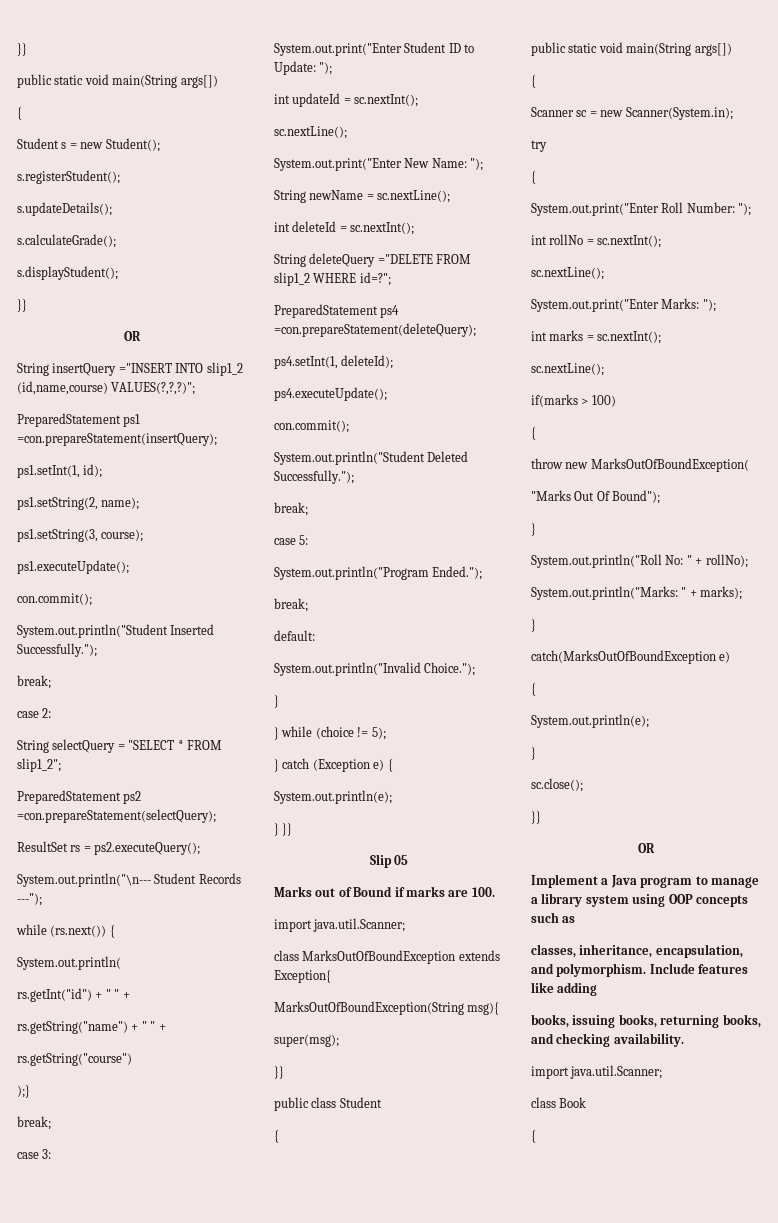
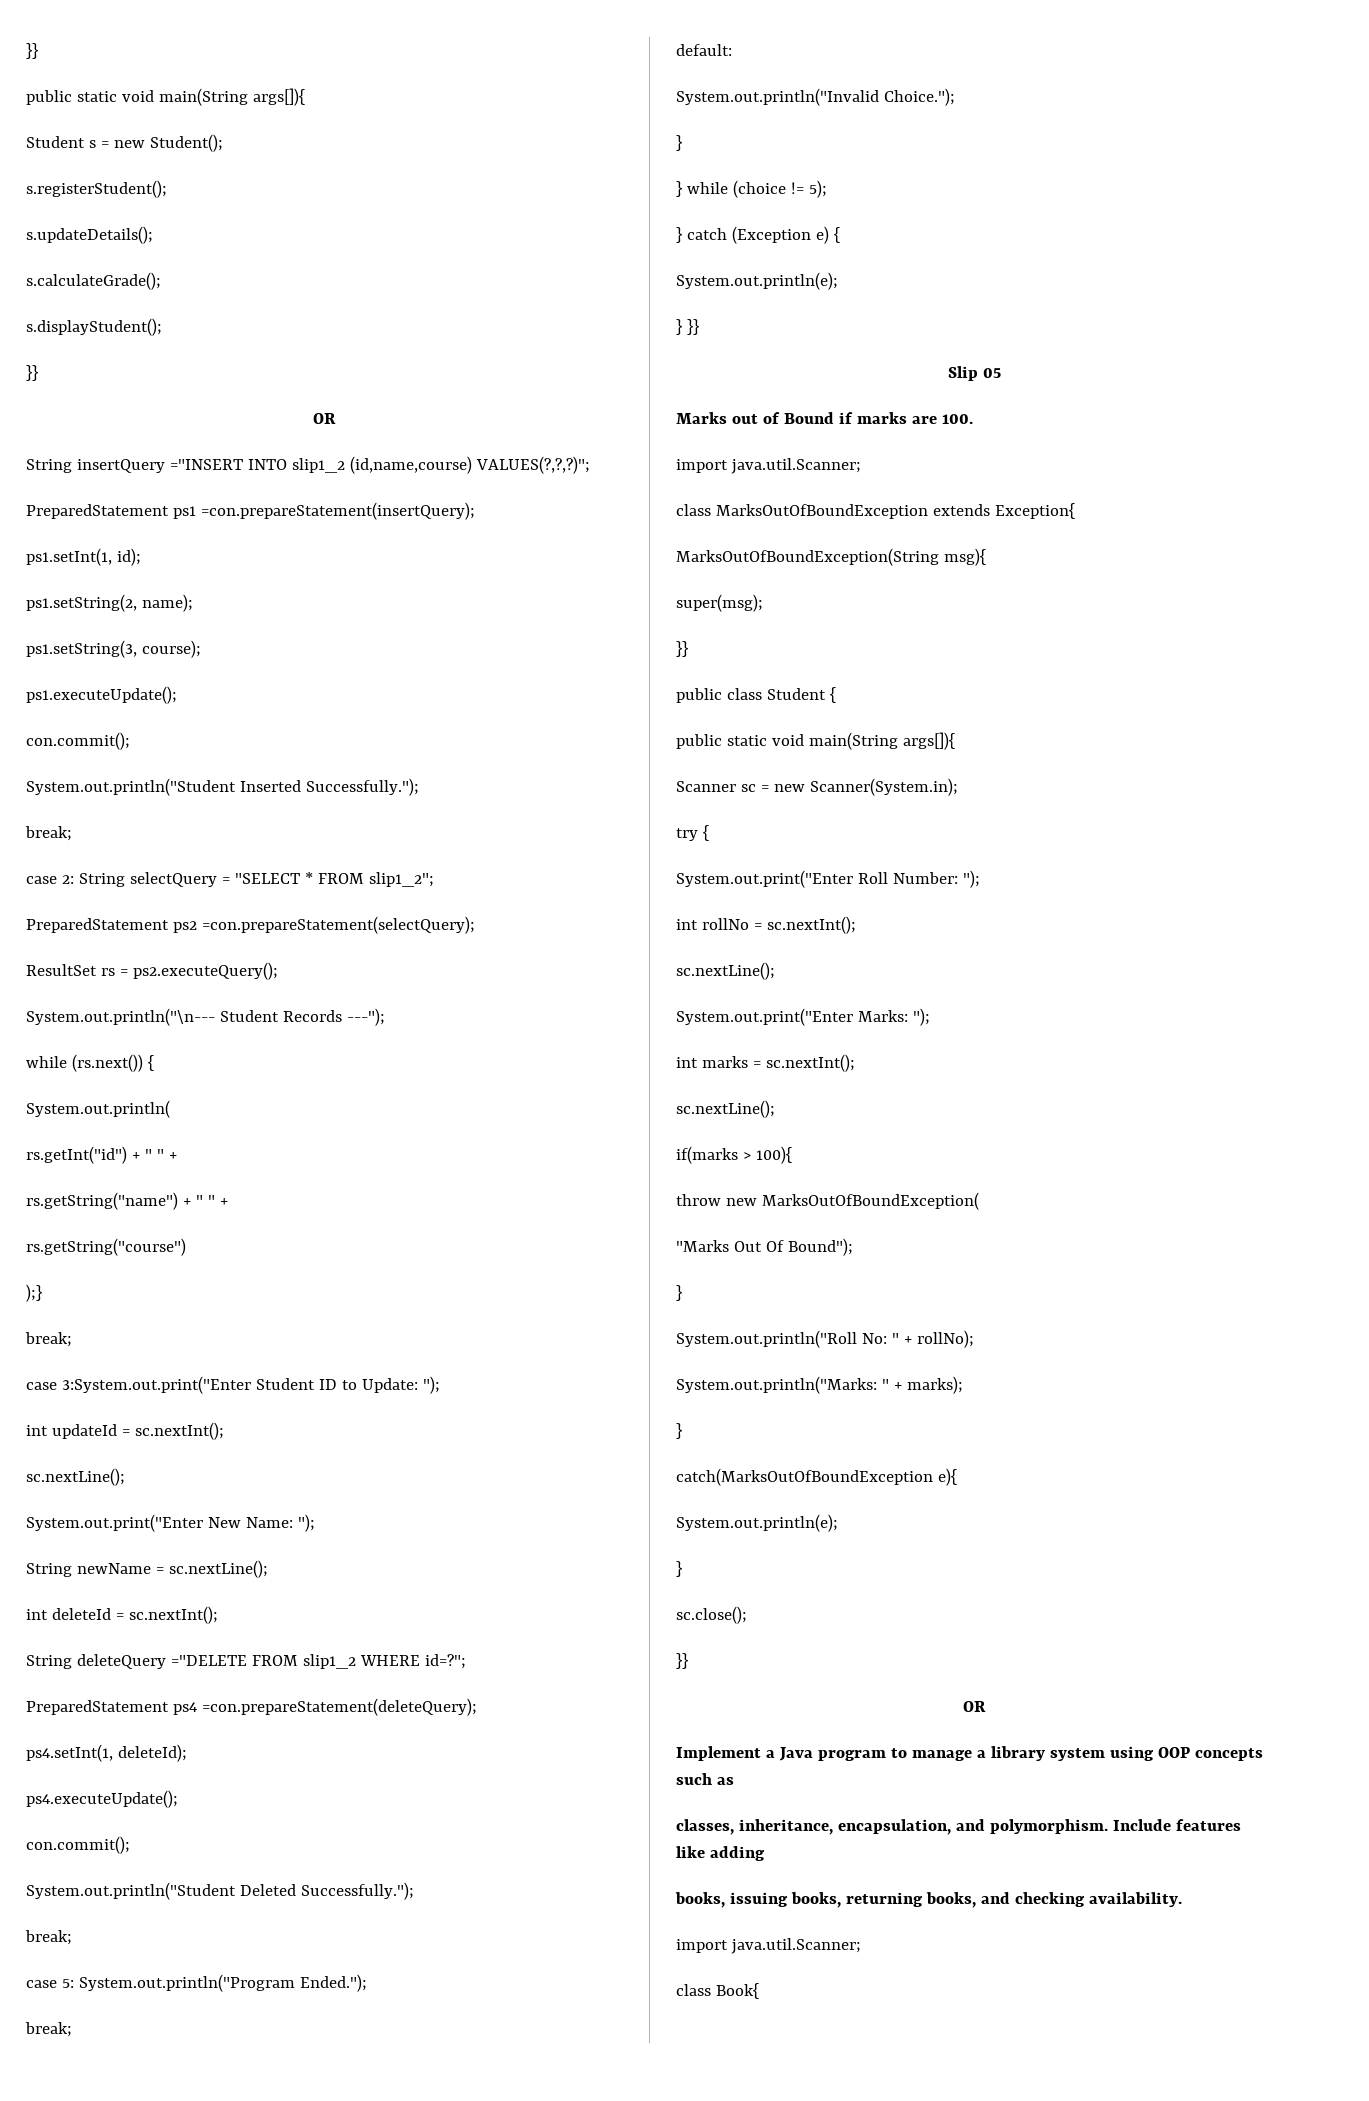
[180,75,218,88] [17,107,22,120] args[]) // { -> [252,88,305,106] args[]){
(52, 713) // -> (74, 879) none
[42,1149,52,1159] [274,43,402,56] 3: // System.out.print("Enter -> [61,1376,251,1394] 3:System.out.print("Enter
(309, 540) // -> (74, 1983) none
(382, 1102) // -> (826, 694) none
[694,43,732,56] [531,75,536,88] args[]) // { -> [902,732,955,750] args[]){
(547, 146) // -> (698, 834) none
[591,395,616,407] [531,427,536,440] 100) // { -> [755,1146,792,1164] 100){
[719,651,731,663] [531,683,536,696] e) // { -> [937,1468,957,1486] e){
[559,1097,587,1108] [531,1130,536,1143] Book // { -> [715,1983,759,1999] Book{

